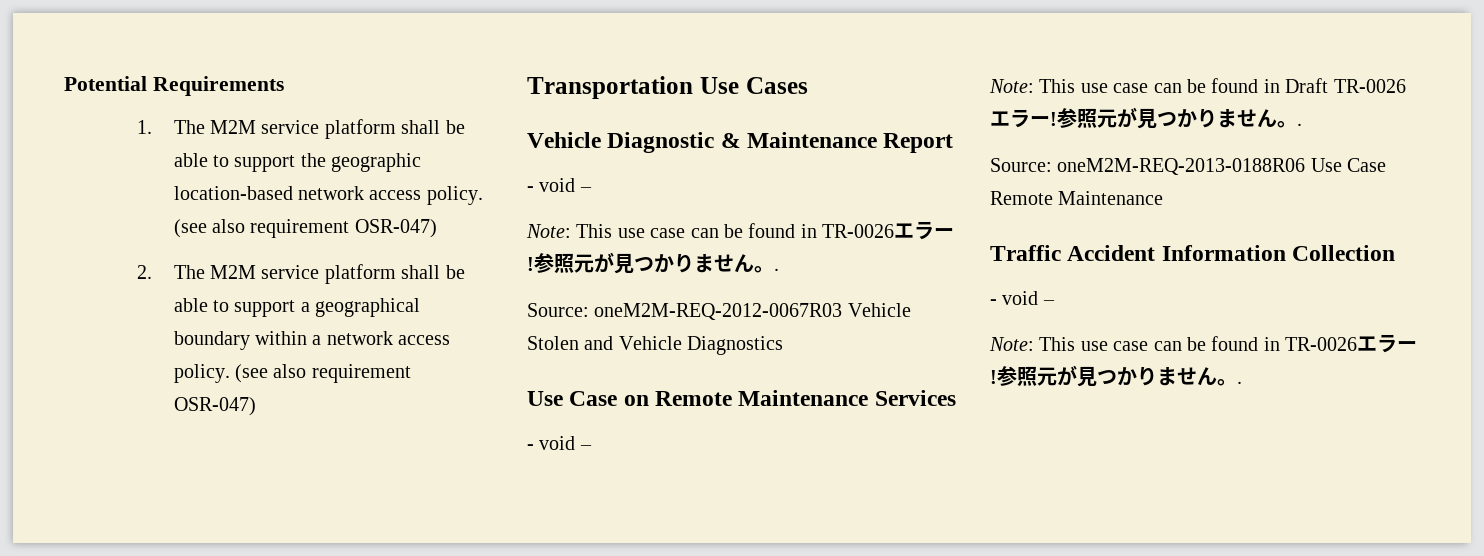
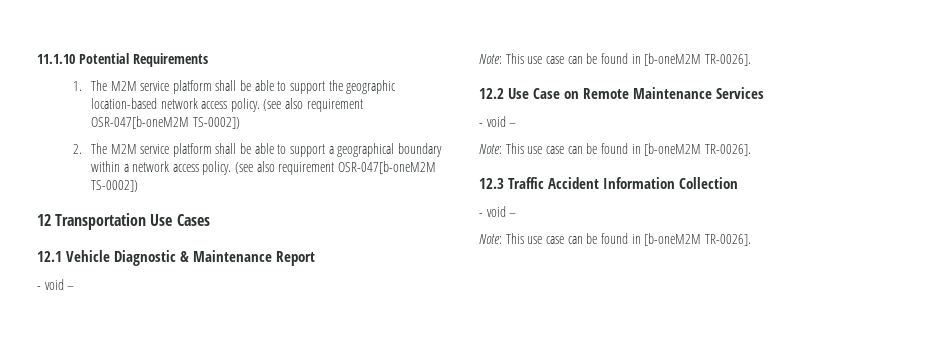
(64, 83) none -> [37,54,75,64] 11.1.10
[354,219,437,238] OSR-047) -> [90,116,240,129] OSR-047[b-oneM2M TS-0002])
[173,397,256,416] OSR-047) // -> [338,161,437,174] [90,180,138,192] [37,214,51,226] OSR-047[b-oneM2M TS-0002]) // 12
(808, 85) none -> [37,251,62,262] 12.1
[822,221,955,240] [527,252,779,274] [527,303,911,320] [527,336,784,355] TR-0026エラー!参照元が見つかりません。. // Source: oneM2M-REQ-2012-0067R03 Vehicle Stolen and Vehicle Diagnostics // -> [644,53,751,66] [479,88,504,99] [b-oneM2M TR-0026]. // 12.2
[1285,78,1406,93] [990,107,1302,129] [990,158,1387,175] [990,191,1164,205] Draft TR-0026エラー!参照元が見つかりません。. // Source: oneM2M-REQ-2013-0188R06 Use Case Remote Maintenance // -> [644,143,751,156] [479,178,504,189] [b-oneM2M TR-0026]. // 12.3
[1285,334,1418,353] [990,365,1242,387] TR-0026エラー!参照元が見つかりません。. -> [644,233,751,246] [b-oneM2M TR-0026].

